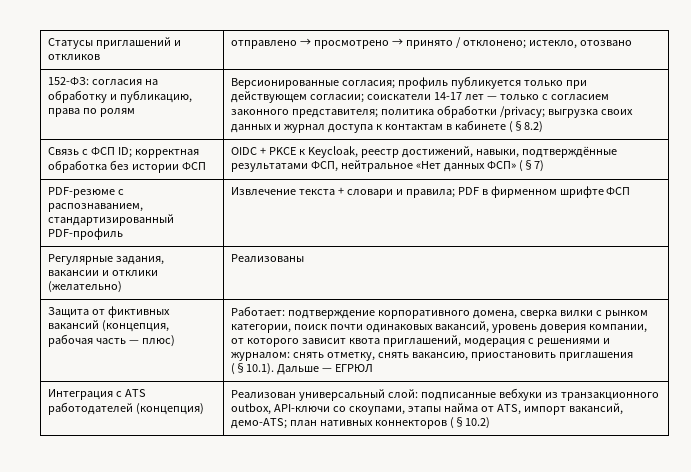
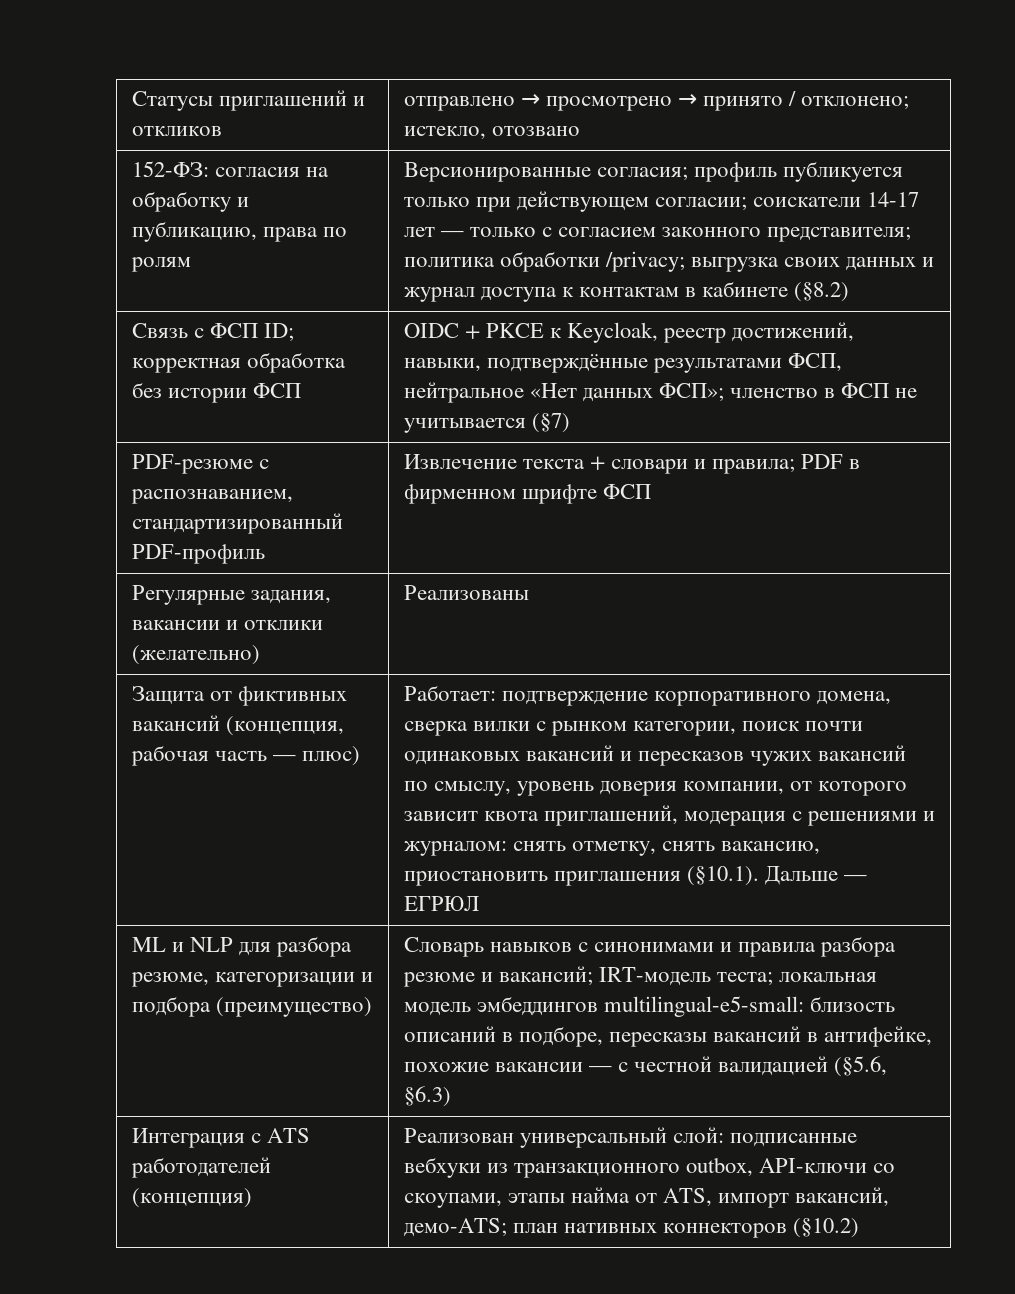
[486,161,516,169] ФСП» -> [658,383,918,402] [403,418,526,433] ФСП»; членство в ФСП не учитывается
[434,321,489,333] вакансий, -> [525,745,907,766] [403,781,511,796] вакансий и пересказов чужих вакансий по смыслу,
(373, 368) none -> [131,936,352,957] [130,972,373,987] [131,996,372,1017] [403,936,897,957] [402,966,878,987] [403,996,895,1017] [403,1026,933,1047] [403,1056,888,1077] [403,1086,451,1107] // ML и NLP для разбора резюме, категоризации и подбора (преимущество) | Словарь навыков с синонимами и правила разбора резюме и вакансий; IRT-модель теста; локальная модель эмбеддингов multilingual-e5-small: близость описаний в подборе, пересказы вакансий в антифейке, похожие вакансии — с честной валидацией (§5.6, §6.3)

